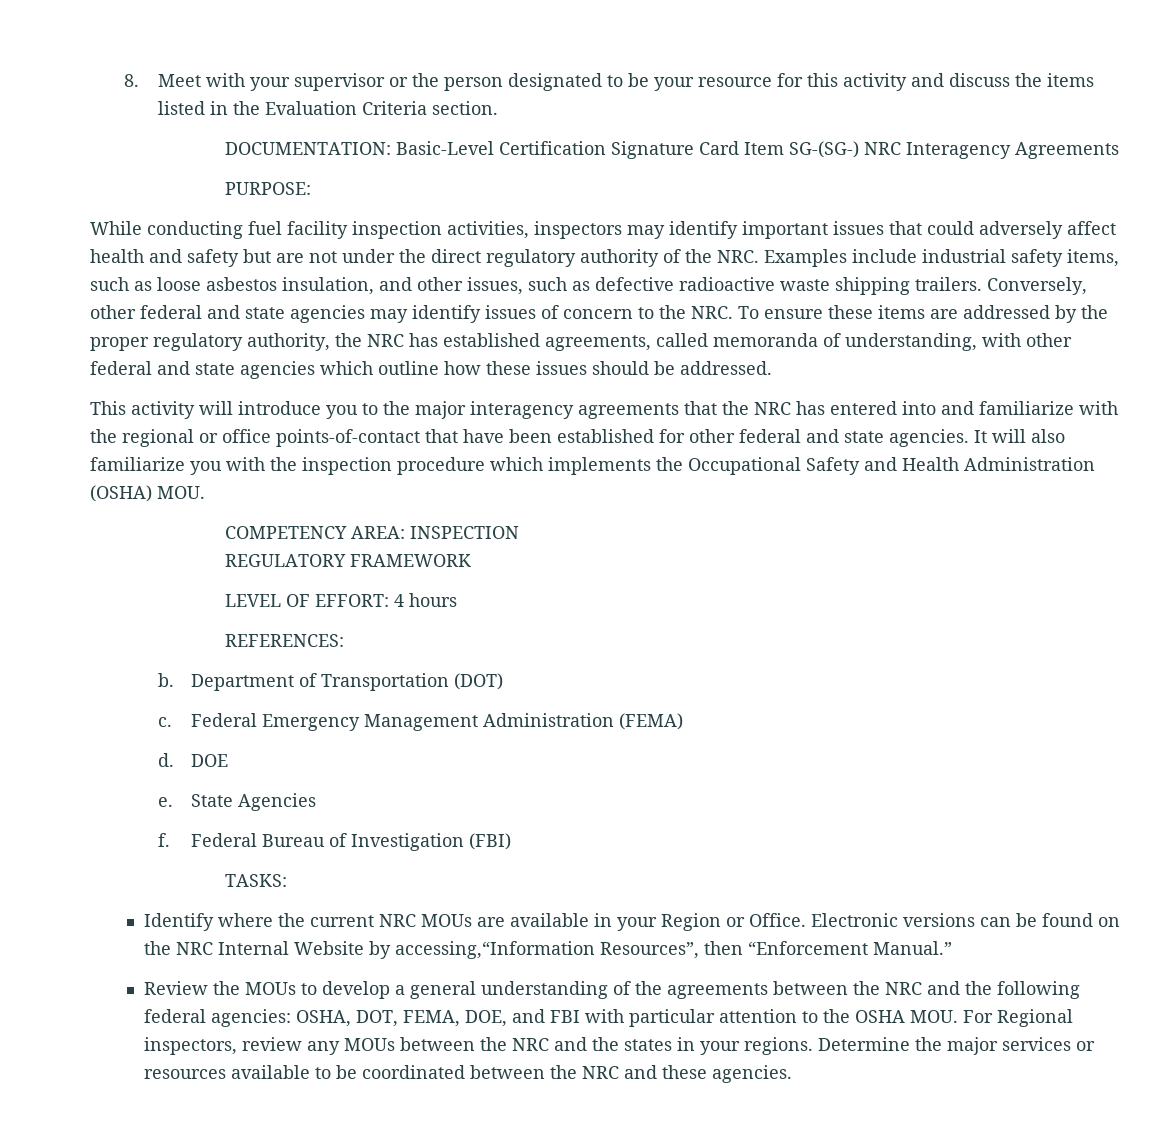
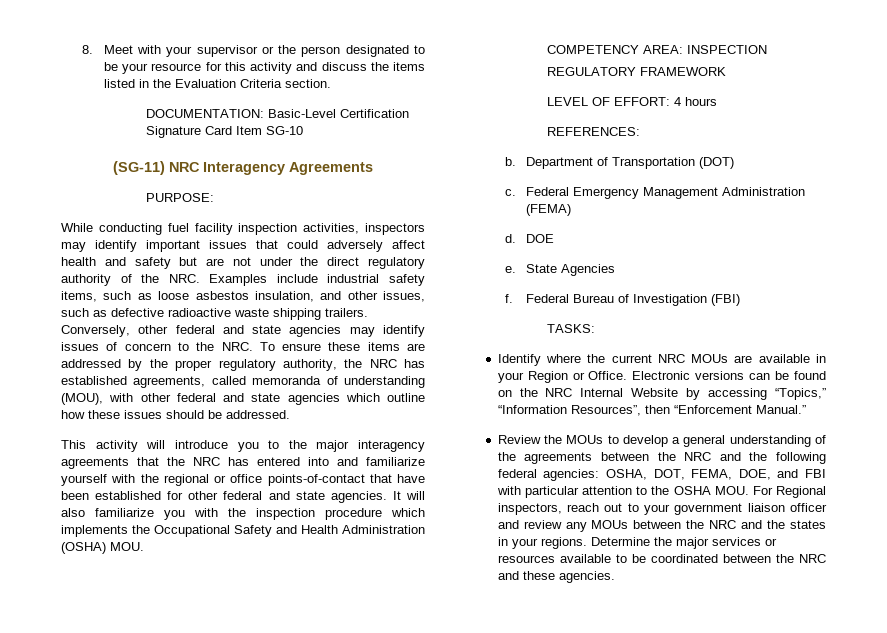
[789,141,860,158] SG-(SG-) -> [266,126,304,135] [113,161,165,175] SG-10 // (SG-11)
[845,333,977,351] understanding, -> [344,376,425,388] [61,393,103,405] understanding (MOU),
(1074, 408) none -> [61,474,107,486] yourself
[394,941,595,959] accessing,“Information -> [708,388,826,400] [497,405,567,414] accessing “Topics,” “Information
(237, 1046) none -> [567,503,827,515] [497,520,519,529] reach out to your government liaison officer and

